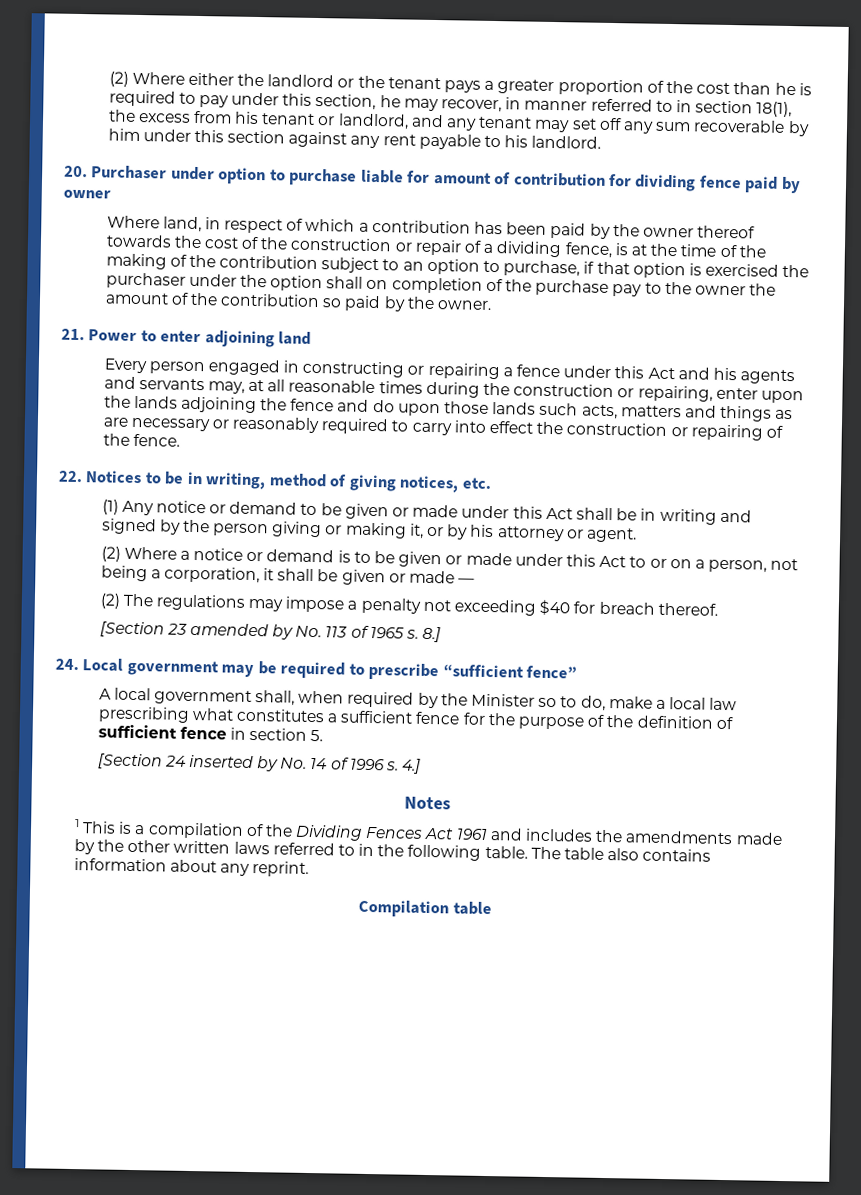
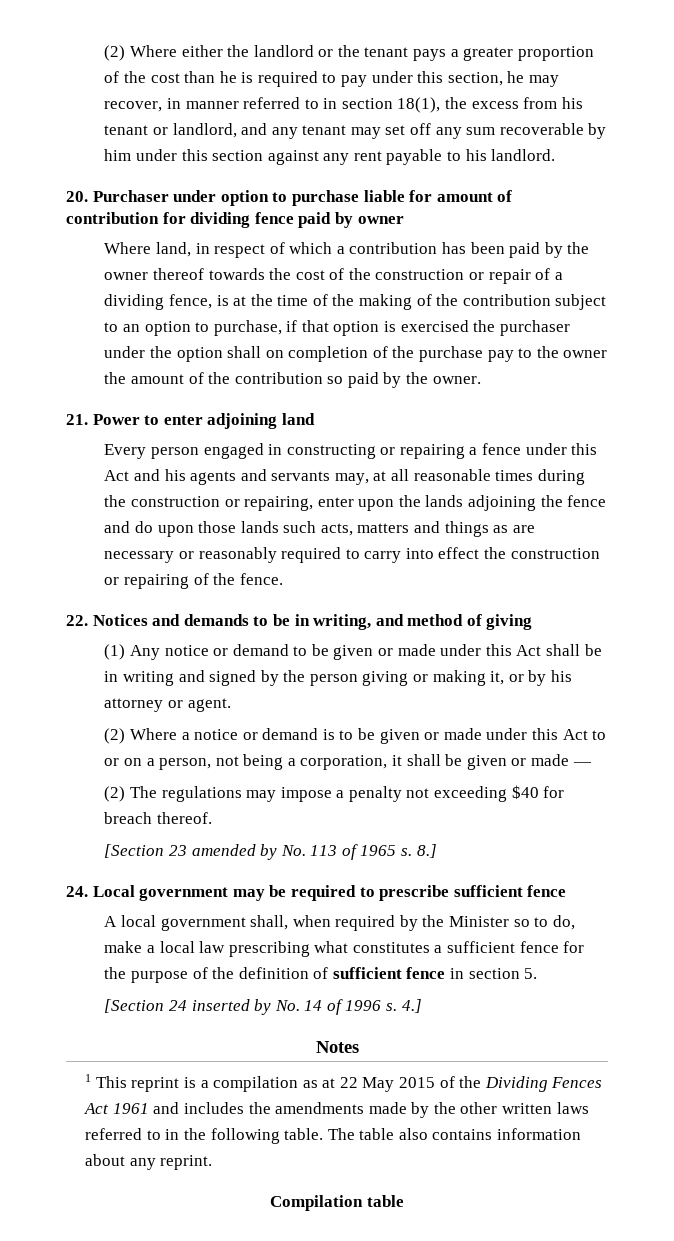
(143, 477) none -> [152,614,249,626] and demands
(267, 481) none -> [375,614,404,626] and
[399,475,492,493] notices, etc. -> (533, 622) none
[442,664,578,679] “sufficient fence” -> [453,885,567,897] sufficient fence
(116, 827) none -> [131,1077,180,1092] reprint
(244, 830) none -> [302,1077,436,1092] as at 22 May 2015

